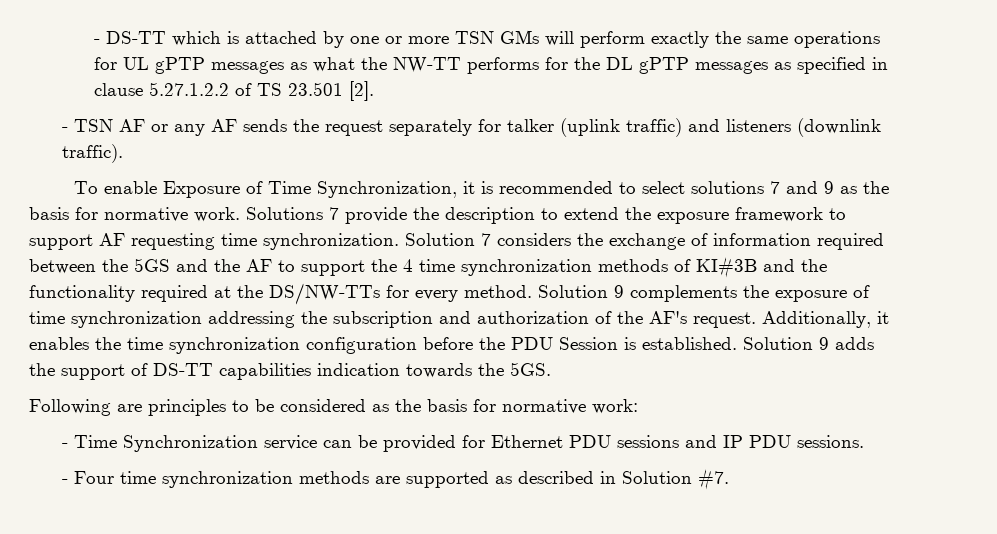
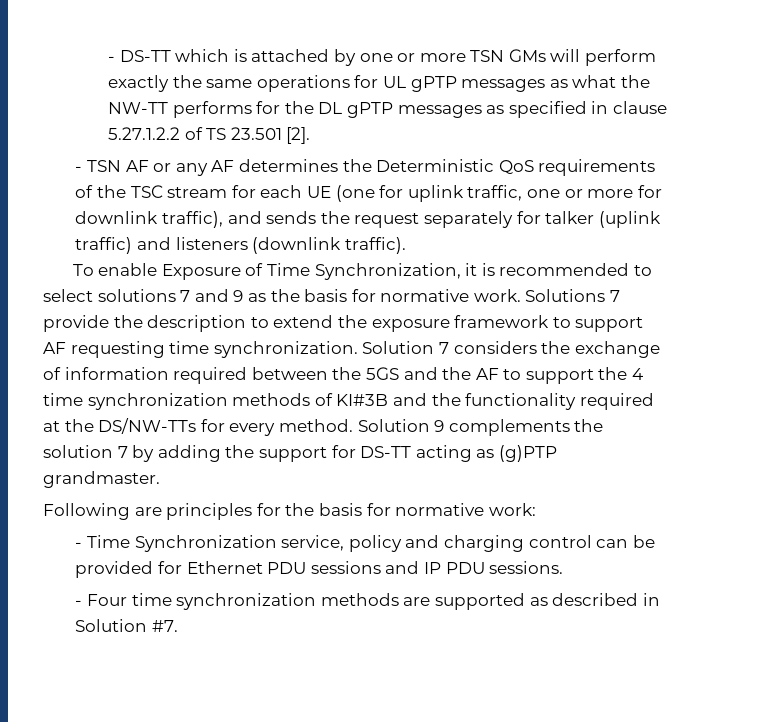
(237, 125) none -> [239,159,656,176] [75,185,662,202] [75,211,262,228] determines the Deterministic QoS requirements of the TSC stream for each UE (one for uplink traffic, one or more for downlink traffic), and
[775,285,870,302] [29,311,889,328] [29,337,874,354] [29,362,551,380] exposure of time synchronization addressing the subscription and authorization of the AF's request. Additionally, it enables the time synchronization configuration before the PDU Session is established. Solution 9 adds the support of DS-TT capabilities indication towards the 5GS. -> [43,445,557,462] [43,471,160,488] solution 7 by adding the support for DS-TT acting as (g)PTP grandmaster.
[232,399,389,412] to be considered as -> [256,503,281,516] for
[263,435,317,450] service -> [281,535,592,552] service, policy and charging control

